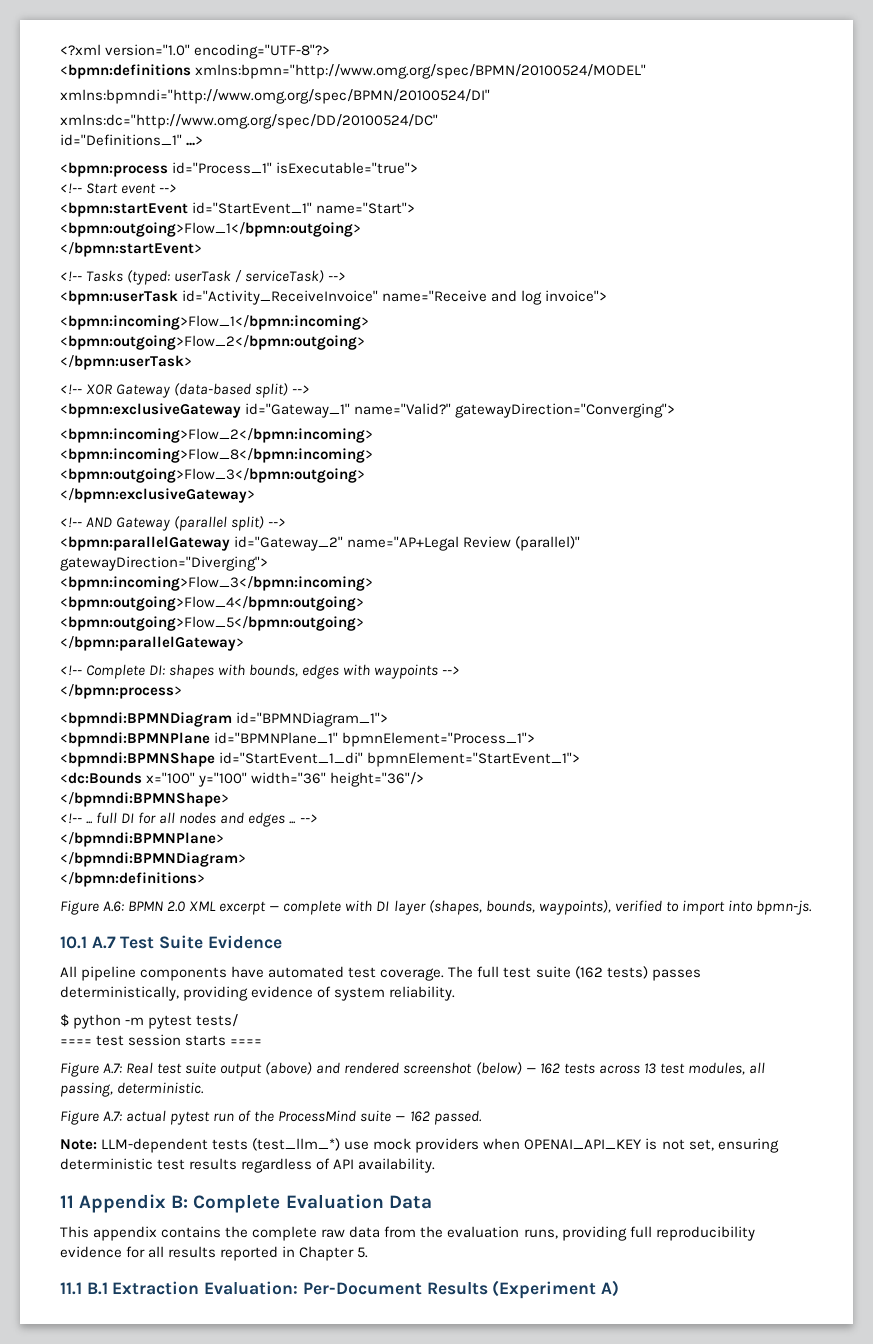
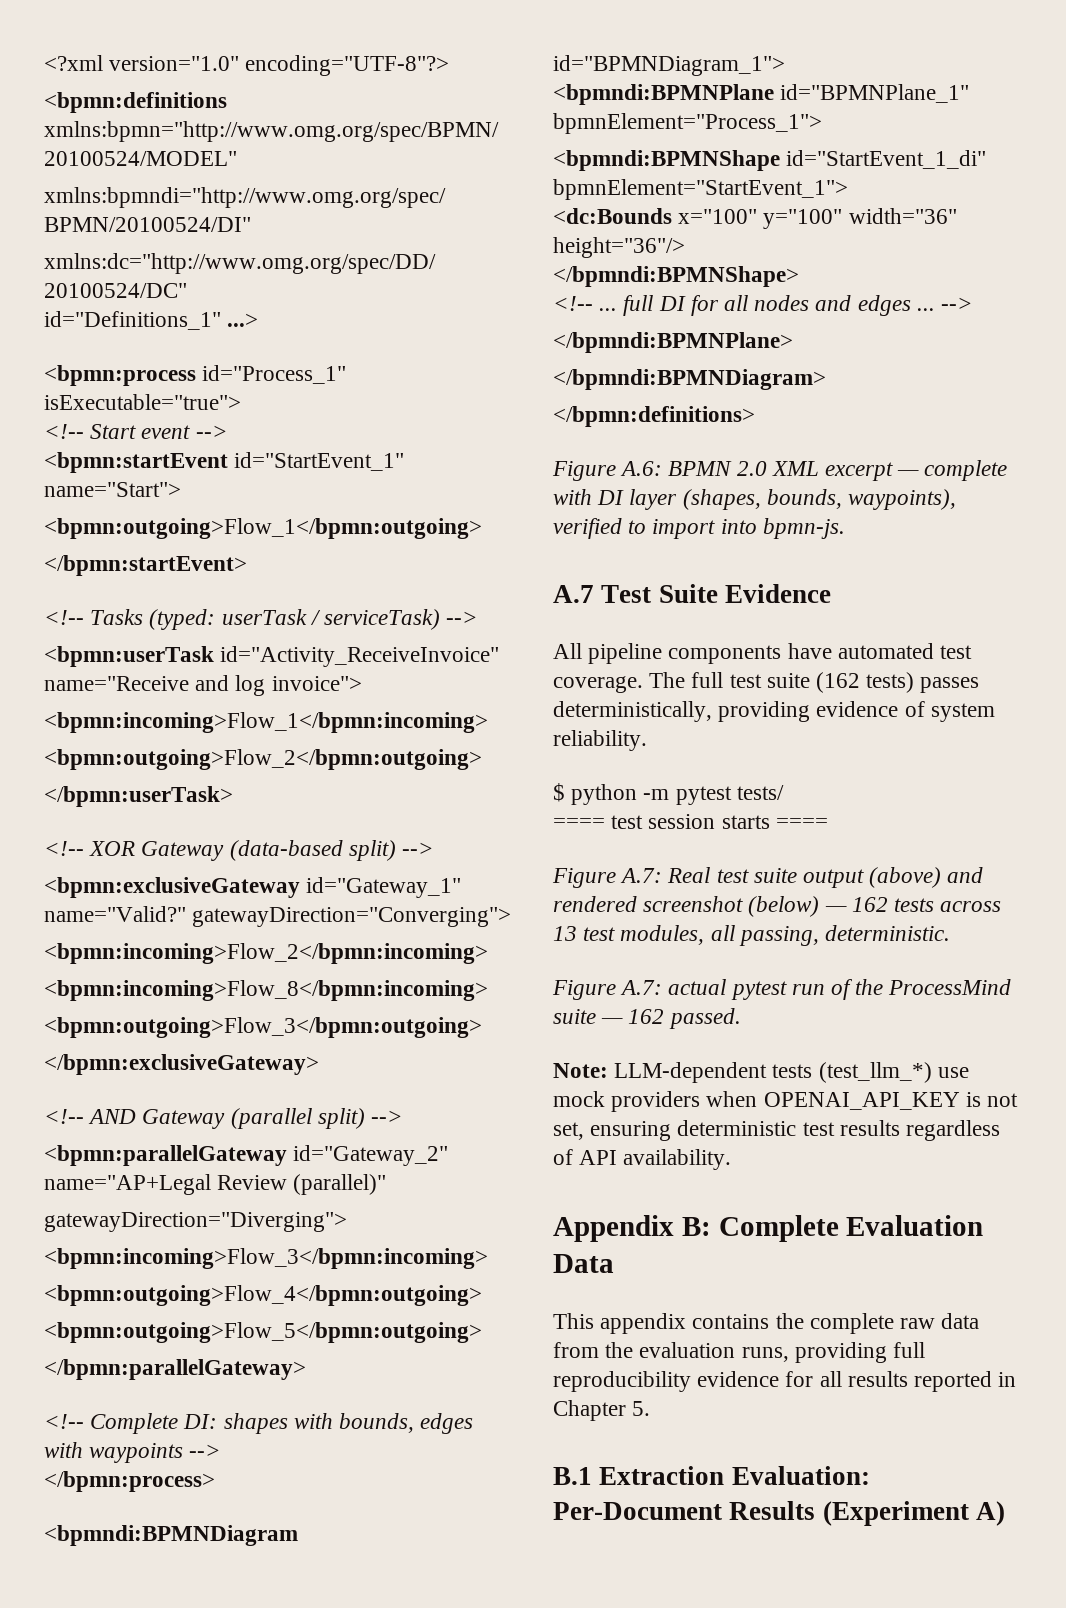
[60,936,87,949] 10.1 -> (845, 528) none
[60,1195,74,1208] 11 -> (732, 1159) none
[60,1282,82,1295] 11.1 -> (651, 1408) none

